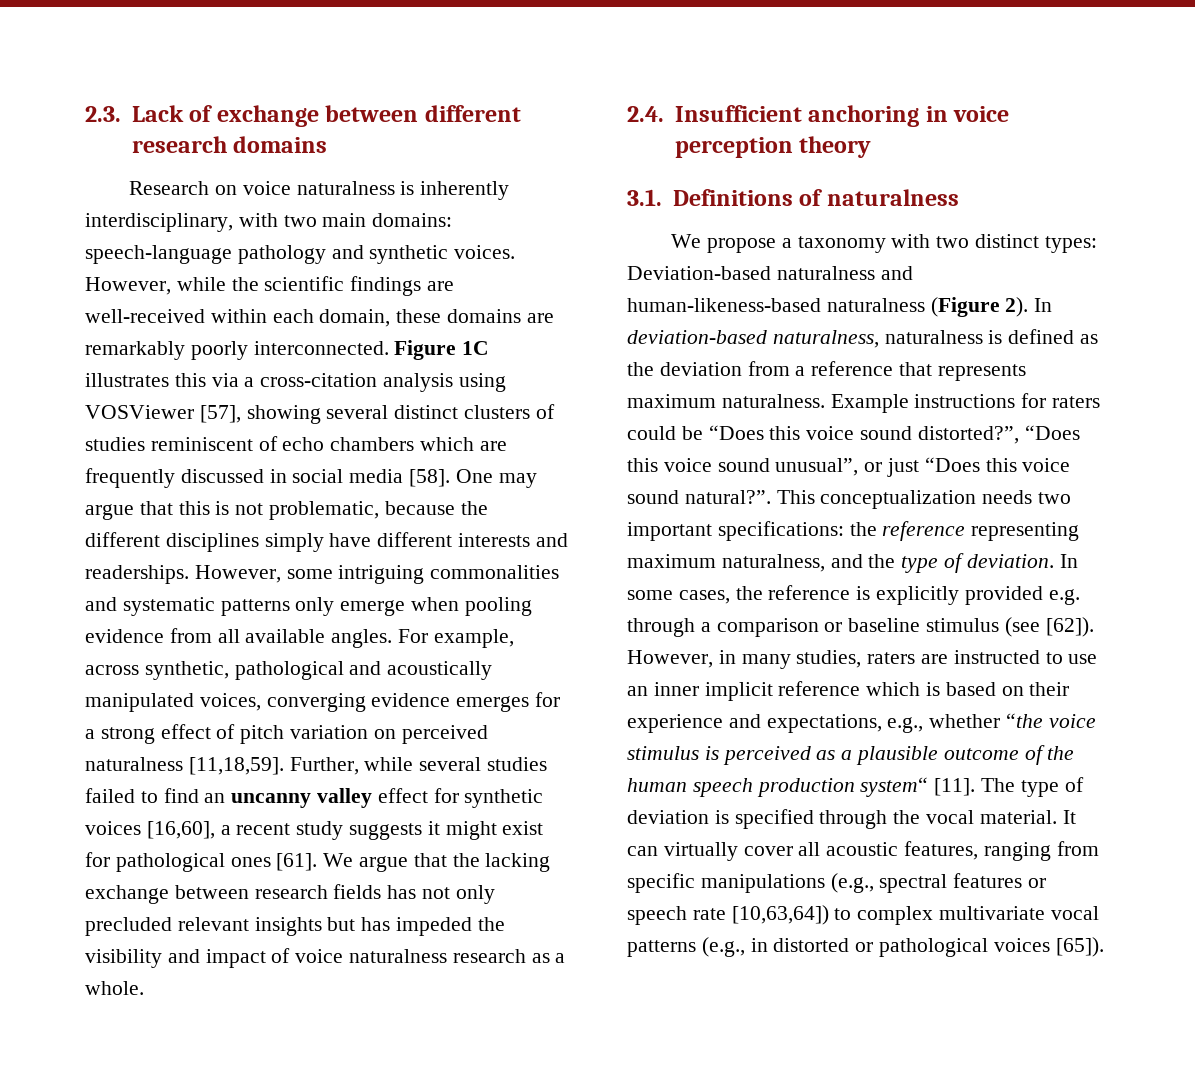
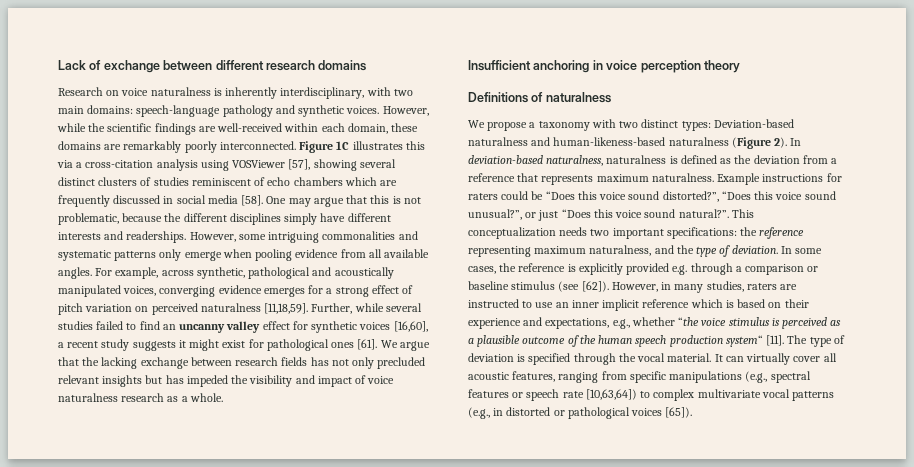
[85,106,121,122] 2.3. -> (58, 65) none
[627,106,664,122] 2.4. -> (223, 397) none
[627,189,662,206] 3.1. -> (740, 66) none
[775,458,859,476] unusual”, -> [468,209,522,220] unusual?”,

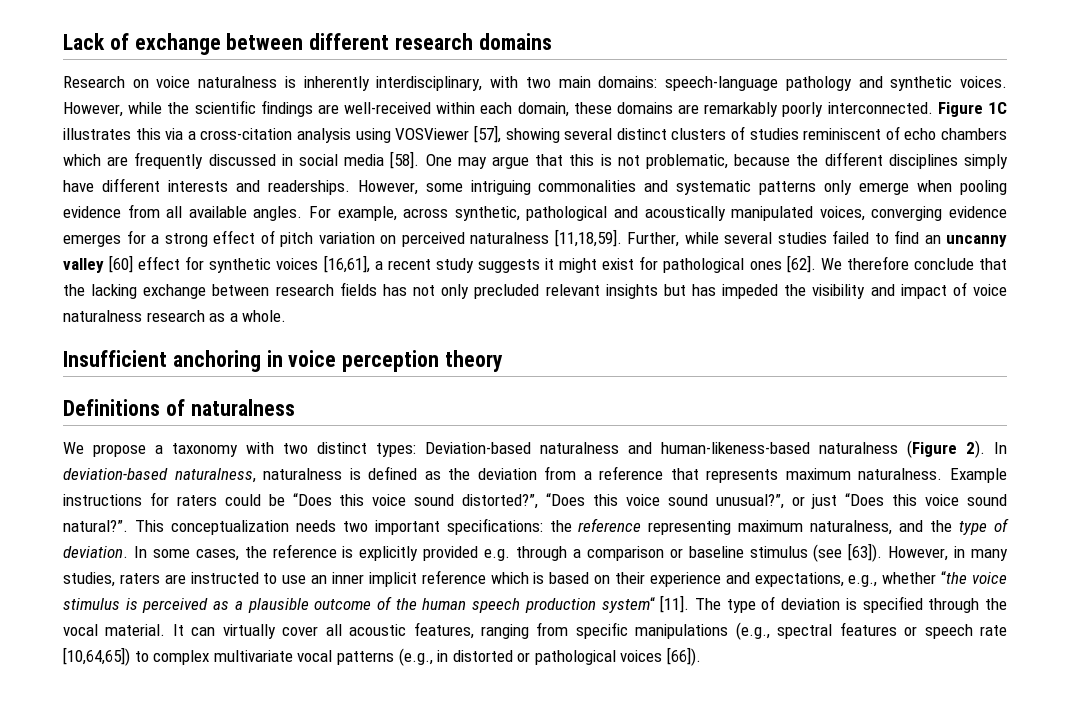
(261, 327) none -> [109,255,134,273] [60]
[393,321,428,332] [16,60], -> [323,255,370,273] [16,61],
[357,339,430,351] [61]. We argue -> [786,255,974,273] [62]. We therefore conclude
[581,281,609,292] [62]). -> [848,543,883,562] [63]).
[585,389,637,400] [10,63,64]) -> [63,647,130,666] [10,64,65])
[665,407,693,418] [65]). -> [667,647,702,666] [66]).

